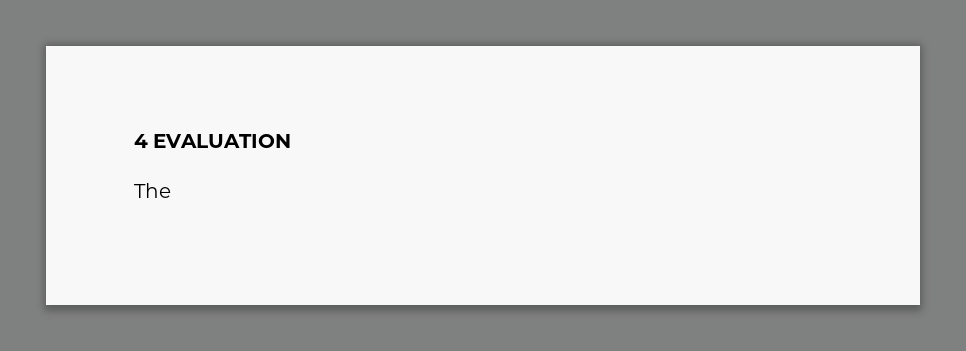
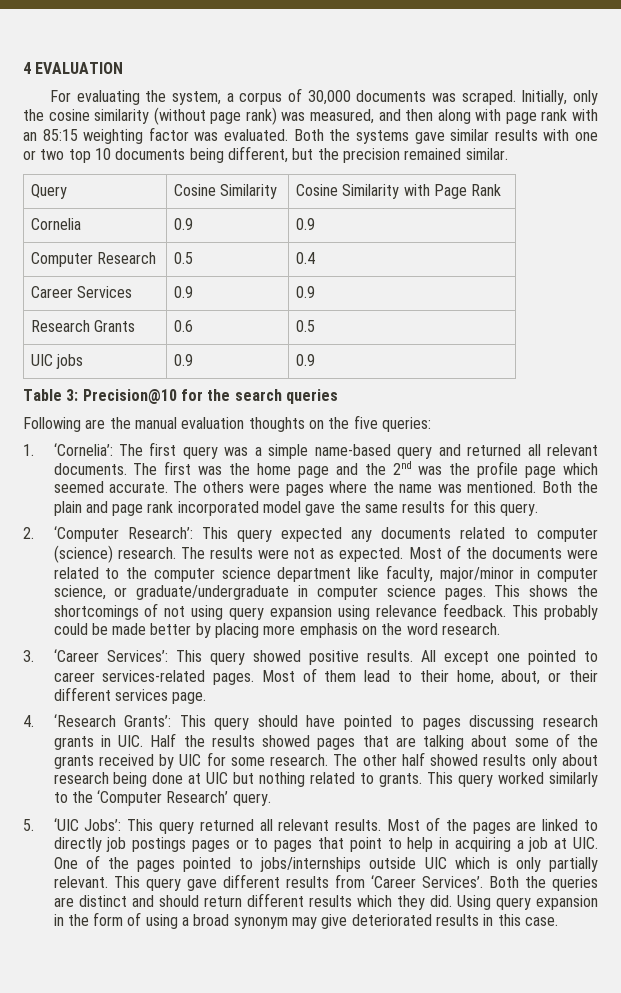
[134,183,171,198] The -> [49,88,598,105] [23,107,598,125] [23,127,599,144] [23,146,508,163] [31,184,68,199] [174,184,278,199] [296,184,502,199] [31,218,82,230] [174,218,194,230] [296,218,316,230] [31,252,157,267] [174,252,194,264] [296,252,316,264] [31,286,133,298] [174,286,194,298] [296,286,316,298] [31,320,136,332] [174,320,194,332] [296,320,316,332] [31,354,84,369] [174,354,194,366] [296,354,316,366] [23,389,338,404] [23,415,431,432] [23,442,598,459] [53,461,598,478] [53,481,598,496] [53,499,539,516] [23,526,598,542] [53,545,598,563] [53,565,599,582] [53,585,598,600] [53,603,599,620] [53,623,501,638] [23,649,598,665] [53,668,598,685] [53,687,207,704] [23,714,598,730] [53,733,598,750] [53,752,599,769] [53,772,598,787] [53,790,271,806] [23,817,598,834] [53,837,598,852] [53,855,598,872] [53,874,598,891] [53,893,598,910] [53,912,559,929] For evaluating the system, a corpus of 30,000 documents was scraped. Initially, only the cosine similarity (without page rank) was measured, and then along with page rank with an 85:15 weighting factor was evaluated. Both the systems gave similar results with one or two top 10 documents being different, but the precision remained similar. // Query | Cosine Similarity | Cosine Similarity with Page Rank // Cornelia | 0.9 | 0.9 // Computer Research | 0.5 | 0.4 // Career Services | 0.9 | 0.9 // Research Grants | 0.6 | 0.5 // UIC jobs | 0.9 | 0.9 // Table 3: Precision@10 for the search queries // Following are the manual evaluation thoughts on the five queries: // 1. ‘Cornelia’: The first query was a simple name-based query and returned all relevant documents. The first was the home page and the 2nd was the profile page which seemed accurate. The others were pages where the name was mentioned. Both the plain and page rank incorporated model gave the same results for this query. // 2. ‘Computer Research’: This query expected any documents related to computer (science) research. The results were not as expected. Most of the documents were related to the computer science department like faculty, major/minor in computer science, or graduate/undergraduate in computer science pages. This shows the shortcomings of not using query expansion using relevance feedback. This probably could be made better by placing more emphasis on the word research. // 3. ‘Career Services’: This query showed positive results. All except one pointed to career services-related pages. Most of them lead to their home, about, or their different services page. // 4. ‘Research Grants’: This query should have pointed to pages discussing research grants in UIC. Half the results showed pages that are talking about some of the grants received by UIC for some research. The other half showed results only about research being done at UIC but nothing related to grants. This query worked similarly to the ‘Computer Research’ query. // 5. ‘UIC Jobs’: This query returned all relevant results. Most of the pages are linked to directly job postings pages or to pages that point to help in acquiring a job at UIC. One of the pages pointed to jobs/internships outside UIC which is only partially relevant. This query gave different results from ‘Career Services’. Both the queries are distinct and should return different results which they did. Using query expansion in the form of using a broad synonym may give deteriorated results in this case.

